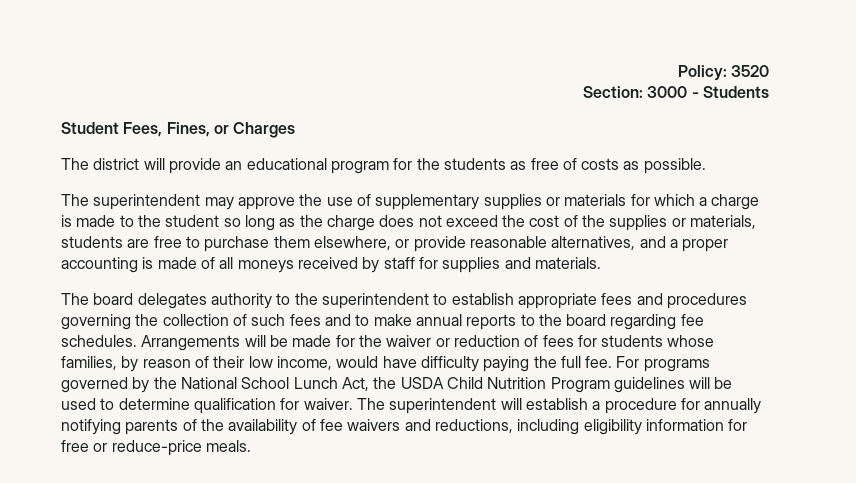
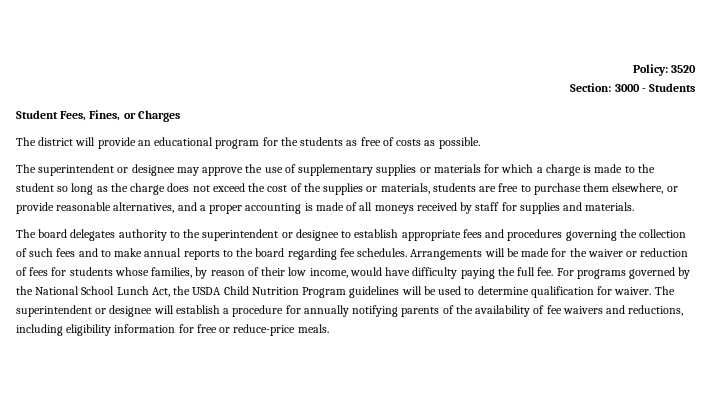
(201, 202) none -> [117,164,175,176] or designee
(429, 301) none -> [281,229,339,241] or designee
(497, 406) none -> [95,305,153,317] or designee

